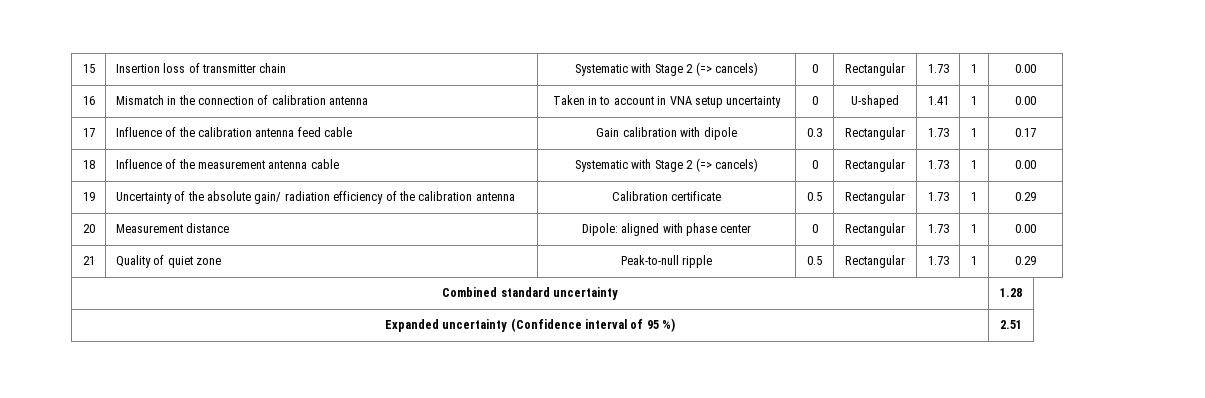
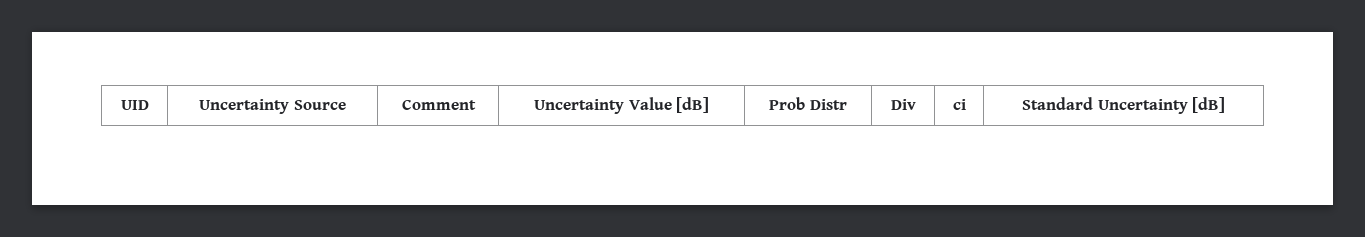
[82,64,95,73] [115,63,287,73] [575,62,758,76] [811,64,818,73] [845,63,905,76] [927,64,949,73] [971,64,977,73] [1015,64,1036,73] [82,96,95,105] [115,95,369,105] [552,95,782,108] [811,96,818,105] [851,95,899,108] [927,96,949,105] [971,96,977,105] [1015,96,1036,105] [82,128,95,137] [115,127,353,137] [596,127,737,140] [807,128,822,137] [845,127,905,140] [927,128,949,137] [971,128,977,137] [1015,128,1036,137] [82,160,95,169] [115,159,339,169] [575,158,758,172] [811,160,818,169] [845,159,905,172] [927,160,949,169] [971,160,977,169] [1015,160,1036,169] [82,192,95,201] [115,191,515,204] [611,191,722,201] [807,192,822,201] [845,191,905,204] [927,192,949,201] [971,192,977,201] [1015,192,1036,201] [82,224,95,233] [115,223,230,233] [581,223,752,236] [811,224,818,233] [845,223,905,236] [927,224,949,233] [971,224,977,233] [1015,224,1036,233] [82,256,95,265] [115,255,222,268] [620,255,713,268] [807,256,822,265] [845,255,905,268] [927,256,949,265] [971,256,977,265] [1015,256,1036,265] [442,287,618,300] [1000,288,1022,297] [384,318,676,332] [1000,320,1022,329] 15 | Insertion loss of transmitter chain | Systematic with Stage 2 (=> cancels) | 0 | Rectangular | 1.73 | 1 | 0.00 // 16 | Mismatch in the connection of calibration antenna | Taken in to account in VNA setup uncertainty | 0 | U-shaped | 1.41 | 1 | 0.00 // 17 | Influence of the calibration antenna feed cable | Gain calibration with dipole | 0.3 | Rectangular | 1.73 | 1 | 0.17 // 18 | Influence of the measurement antenna cable | Systematic with Stage 2 (=> cancels) | 0 | Rectangular | 1.73 | 1 | 0.00 // 19 | Uncertainty of the absolute gain/ radiation efficiency of the calibration antenna | Calibration certificate | 0.5 | Rectangular | 1.73 | 1 | 0.29 // 20 | Measurement distance | Dipole: aligned with phase center | 0 | Rectangular | 1.73 | 1 | 0.00 // 21 | Quality of quiet zone | Peak-to-null ripple | 0.5 | Rectangular | 1.73 | 1 | 0.29 // Combined standard uncertainty | 1.28 // Expanded uncertainty (Confidence interval of 95 %) | 2.51 -> [120,100,149,110] [199,99,346,114] [401,99,476,110] [534,97,709,114] [769,97,847,110] [890,99,916,110] [952,99,966,110] [1022,97,1225,114] UID | Uncertainty Source | Comment | Uncertainty Value [dB] | Prob Distr | Div | ci | Standard Uncertainty [dB]

